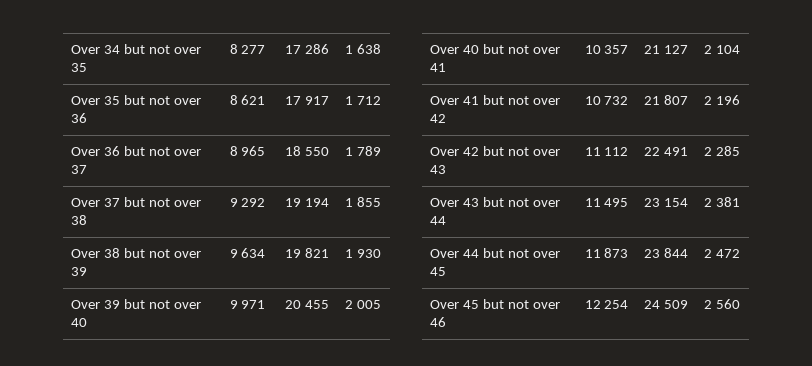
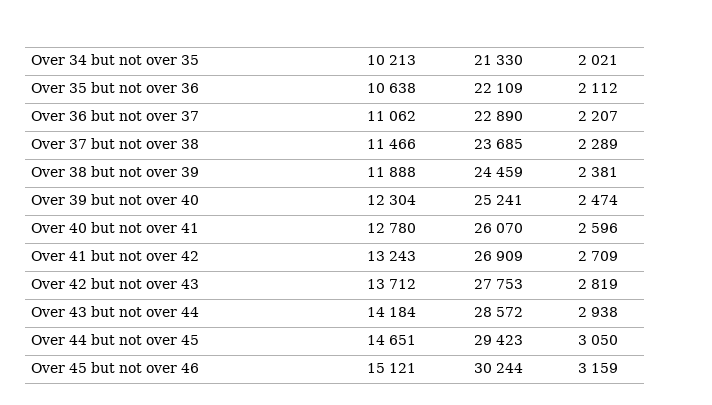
[229,44,266,54] [285,44,329,54] [345,44,381,54] 8 277 | 17 286 | 1 638 -> [366,55,416,65] [473,55,523,65] [577,55,618,65] 10 213 | 21 330 | 2 021
[229,95,266,105] [285,96,329,105] [345,96,381,105] 8 621 | 17 917 | 1 712 -> [366,83,416,93] [473,83,523,93] [577,83,618,93] 10 638 | 22 109 | 2 112
[229,146,266,156] [285,146,329,156] [345,146,381,156] 8 965 | 18 550 | 1 789 -> [366,111,416,121] [473,111,523,121] [577,111,618,121] 11 062 | 22 890 | 2 207
[229,198,266,207] [285,198,329,207] [345,197,381,207] 9 292 | 19 194 | 1 855 -> [366,139,416,149] [473,139,523,149] [577,139,618,149] 11 466 | 23 685 | 2 289
[229,248,266,258] [285,248,329,258] [345,249,381,258] 9 634 | 19 821 | 1 930 -> [366,167,416,177] [473,167,523,177] [577,167,618,177] 11 888 | 24 459 | 2 381
[229,300,266,309] [285,300,329,309] [345,300,381,309] 9 971 | 20 455 | 2 005 -> [366,195,416,205] [473,195,523,205] [577,195,618,205] 12 304 | 25 241 | 2 474
[584,45,629,54] [644,45,688,54] [704,45,740,54] 10 357 | 21 127 | 2 104 -> [366,223,416,233] [473,223,523,233] [577,223,618,233] 12 780 | 26 070 | 2 596
[584,96,629,105] [644,95,688,105] [704,95,740,105] 10 732 | 21 807 | 2 196 -> [366,251,416,261] [473,251,523,261] [577,251,618,261] 13 243 | 26 909 | 2 709
[584,147,629,156] [644,147,688,156] [704,146,740,156] 11 112 | 22 491 | 2 285 -> [366,279,416,289] [473,279,523,289] [577,279,618,289] 13 712 | 27 753 | 2 819
[584,198,629,207] [644,198,688,207] [704,197,740,207] 11 495 | 23 154 | 2 381 -> [366,307,416,317] [473,307,523,317] [577,307,618,317] 14 184 | 28 572 | 2 938
[584,248,629,258] [644,248,688,258] [704,249,740,258] 11 873 | 23 844 | 2 472 -> [366,335,416,345] [473,335,523,345] [577,335,618,345] 14 651 | 29 423 | 3 050
[584,300,629,309] [644,300,688,309] [704,299,740,309] 12 254 | 24 509 | 2 560 -> [366,363,416,373] [473,363,523,373] [577,363,618,373] 15 121 | 30 244 | 3 159

